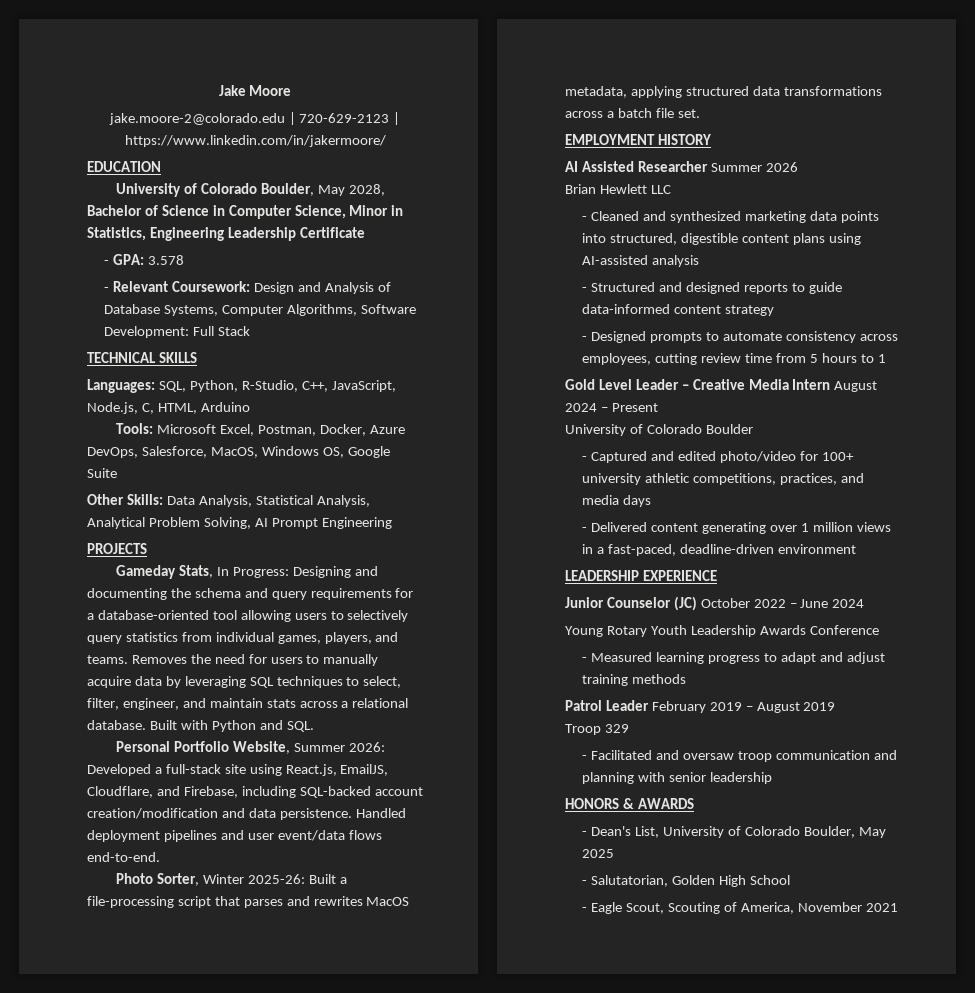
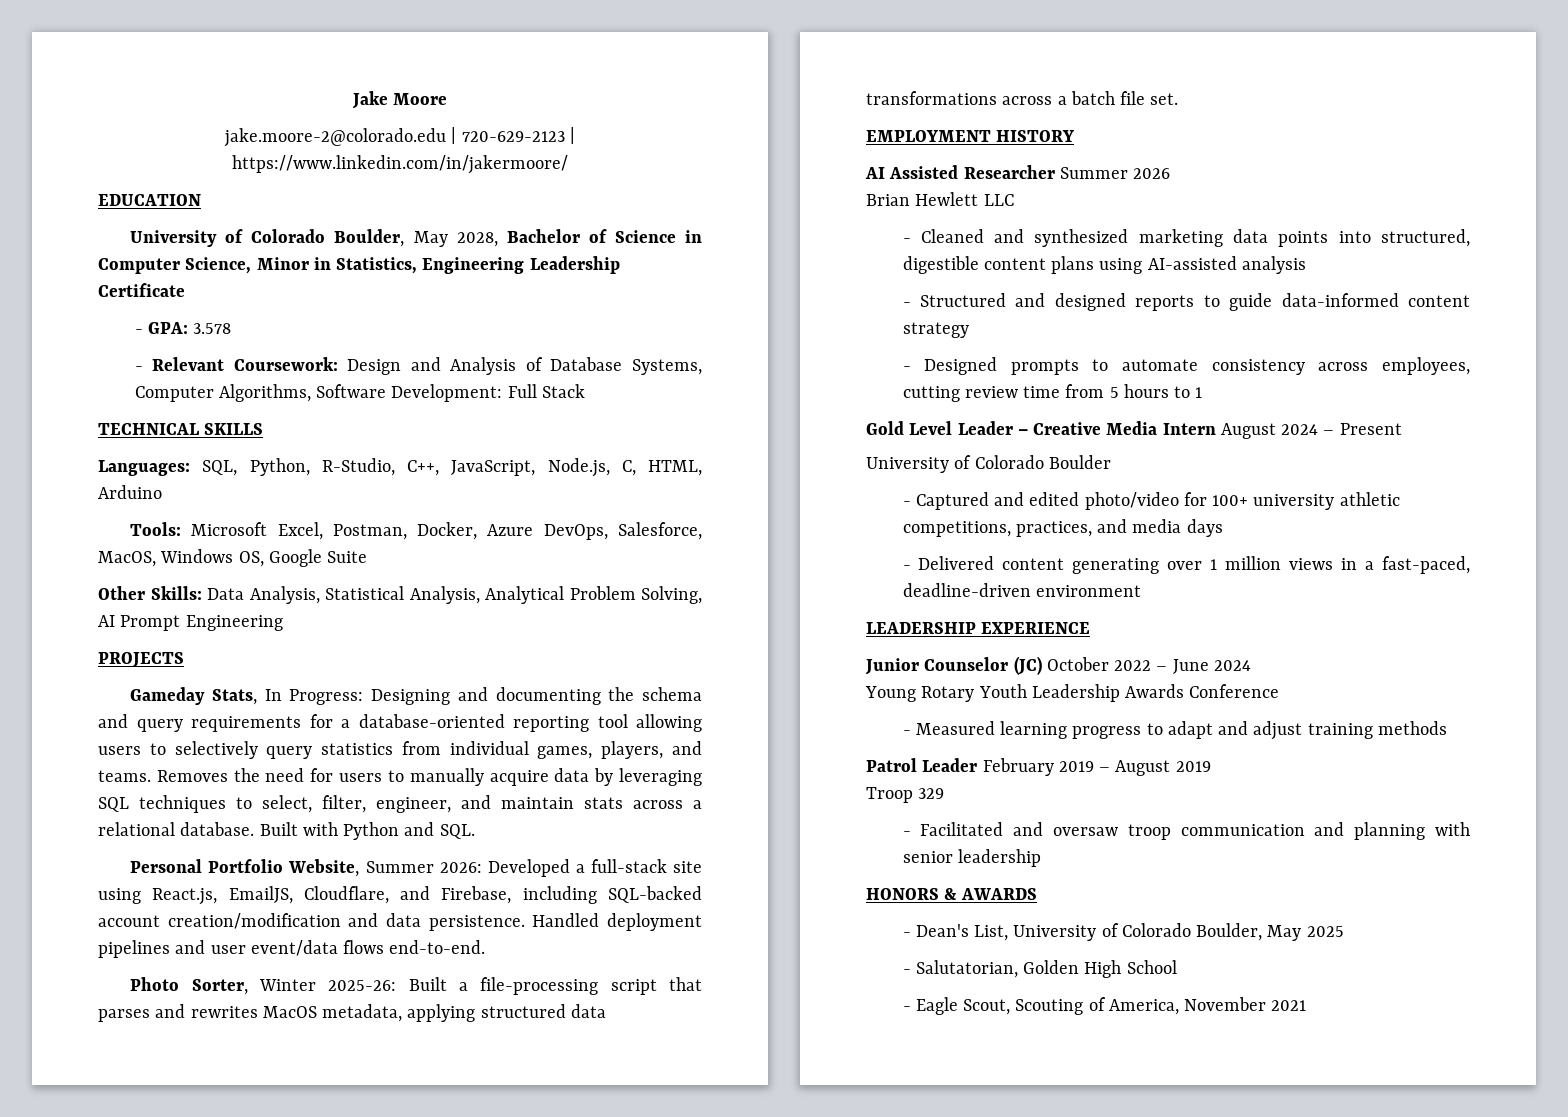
(209, 615) none -> [513,716,589,732] reporting

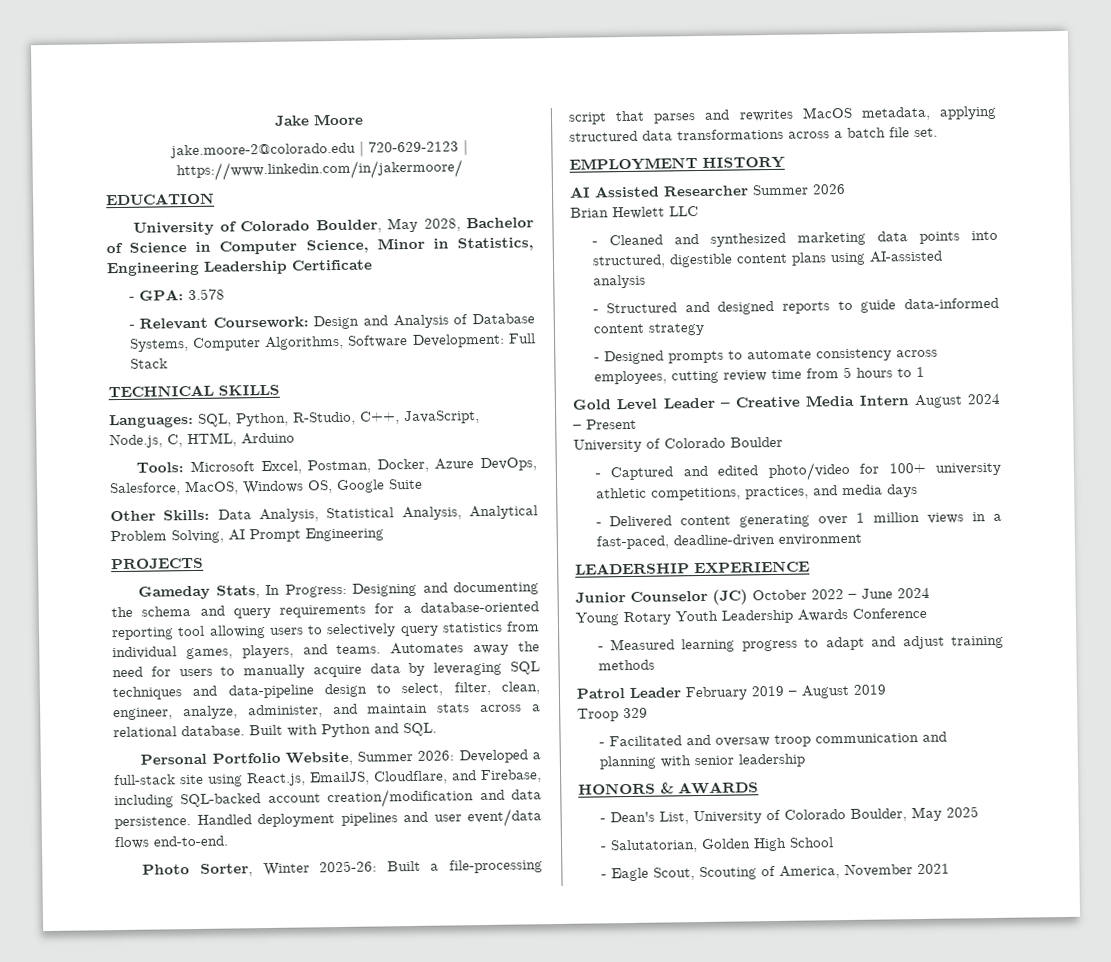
[156,770,228,782] Removes -> [390,642,510,656] Automates away
[236,795,451,813] to select, filter, engineer, -> [192,681,540,699] [113,704,323,721] and data-pipeline design to select, filter, clean, engineer, analyze, administer,

